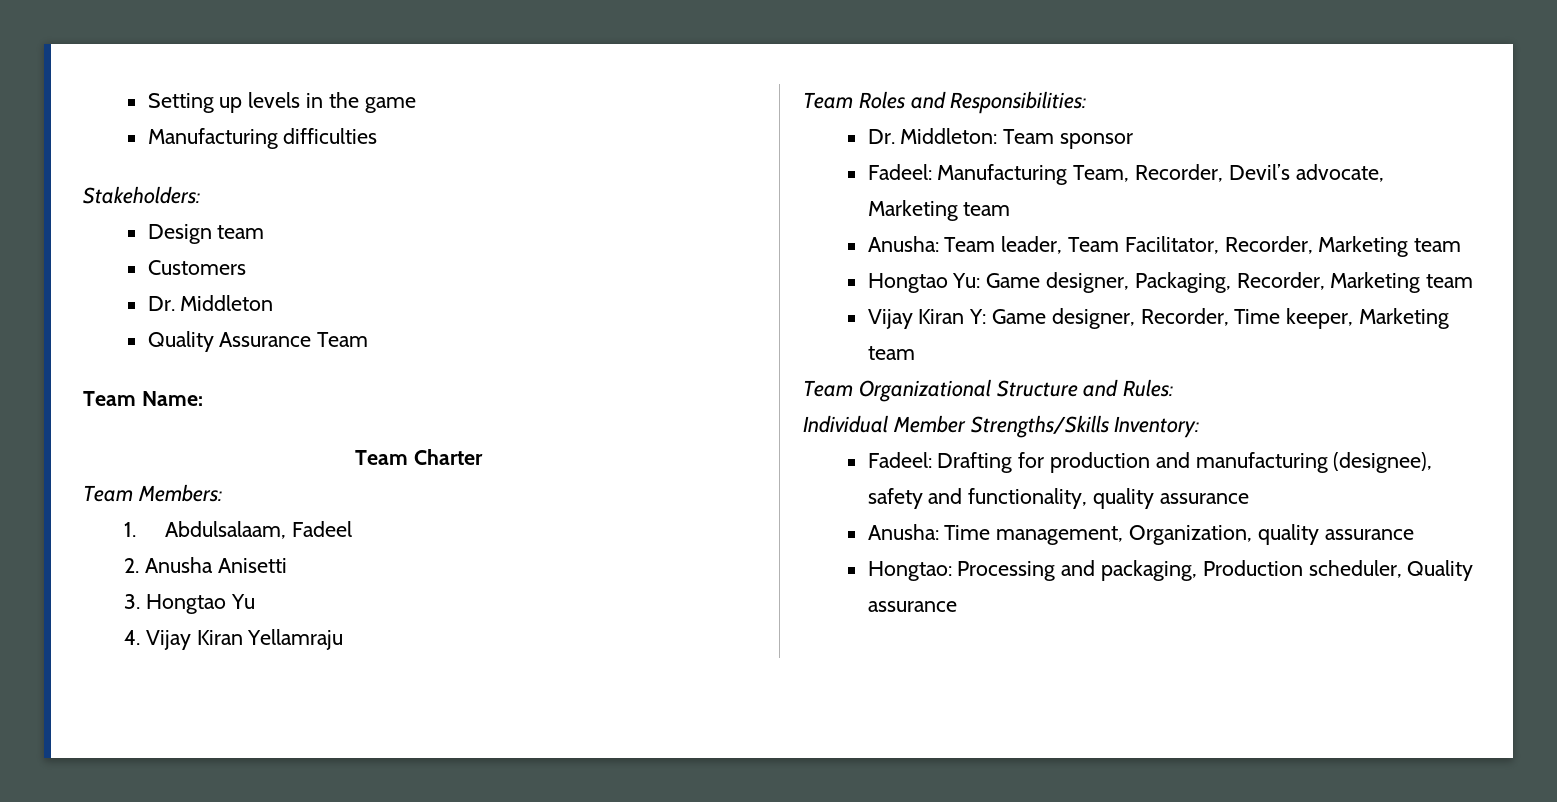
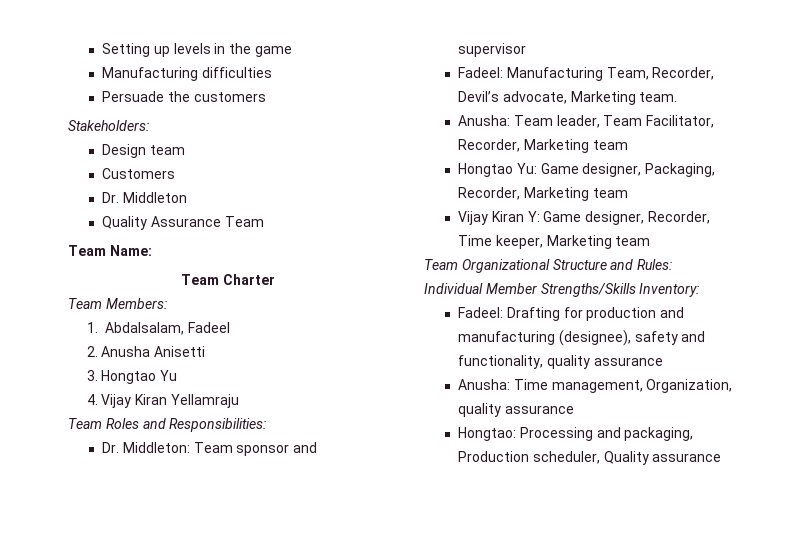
(378, 136) none -> [101,91,266,102] // Persuade the customers
[164,521,286,539] Abdulsalaam, -> [105,322,185,335] Abdalsalam,
(1133, 141) none -> [293,442,318,453] [457,43,526,57] and supervisor
[963,202,1011,216] team -> [639,92,678,102] team.

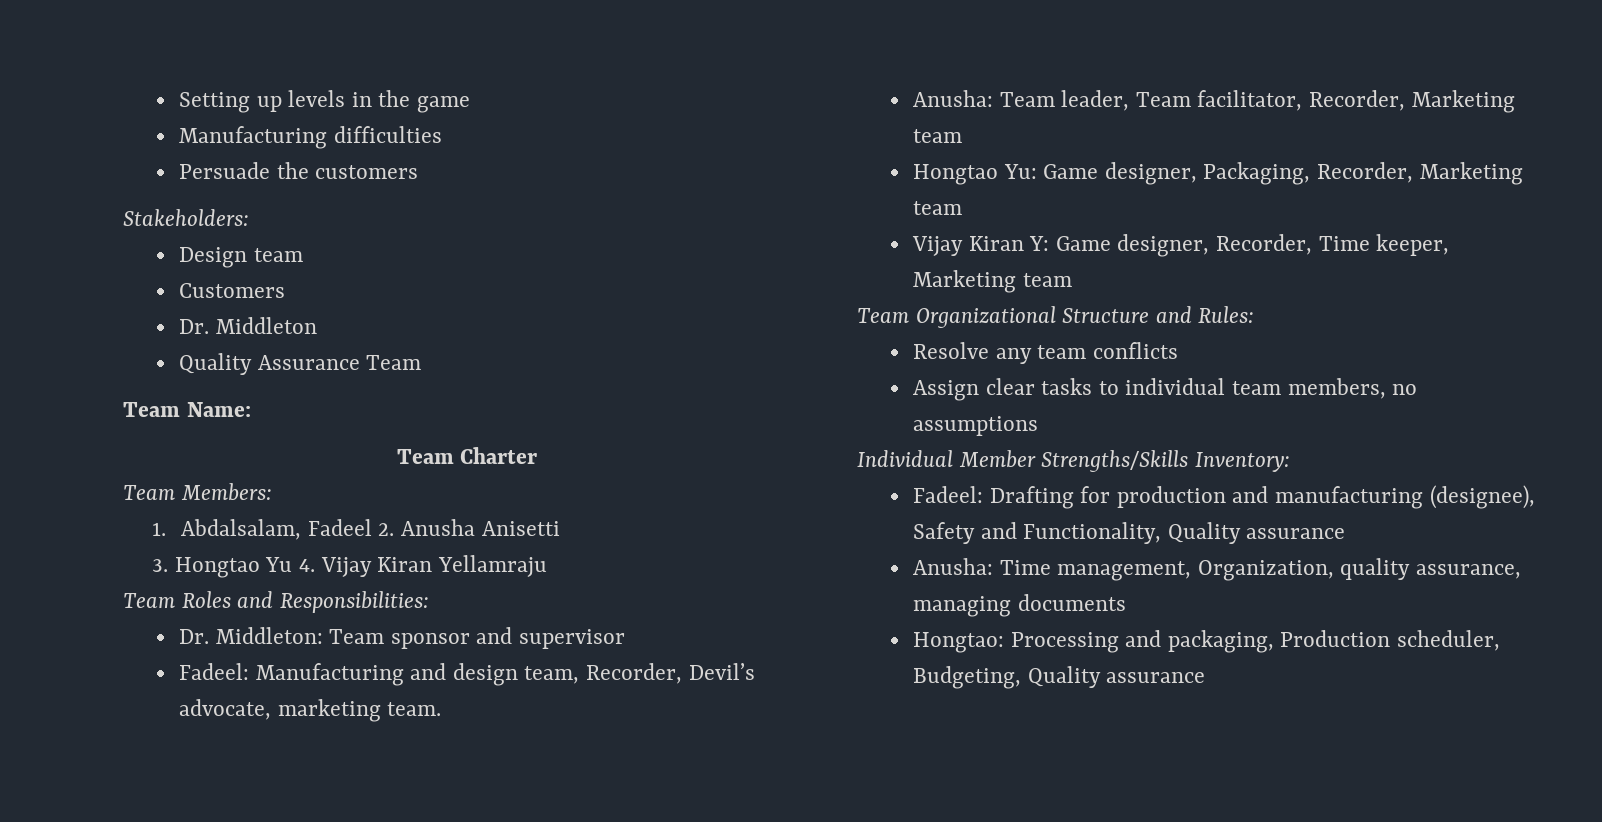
(230, 327) // -> (372, 527) none
(178, 375) // -> (293, 564) none
[606,67,649,80] Team, -> [410,663,580,686] and design team,
[570,91,636,105] Marketing -> [277,699,381,722] marketing
[646,115,715,128] Facilitator, -> [1197,90,1303,111] facilitator,
(673, 264) none -> [913,342,1178,364] [913,378,1418,401] [913,416,1039,436] // Resolve any team conflicts // Assign clear tasks to individual team members, no assumptions
[634,331,706,345] [457,355,590,369] safety and functionality, quality -> [913,522,1241,544] Safety and Functionality, Quality
[504,405,574,414] assurance -> [1416,564,1522,579] [913,594,1126,617] assurance, managing documents
(600, 457) none -> [913,666,1022,689] Budgeting,

